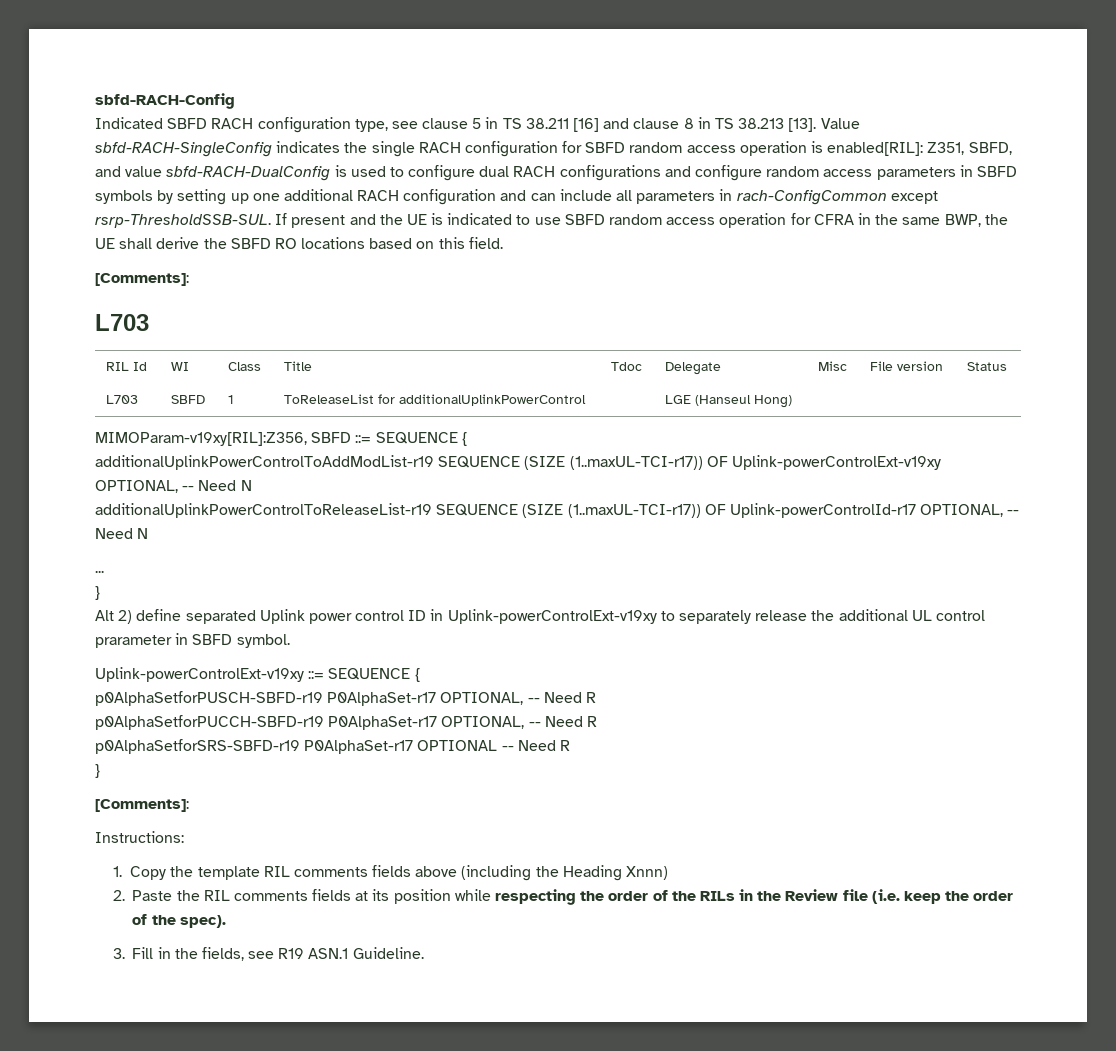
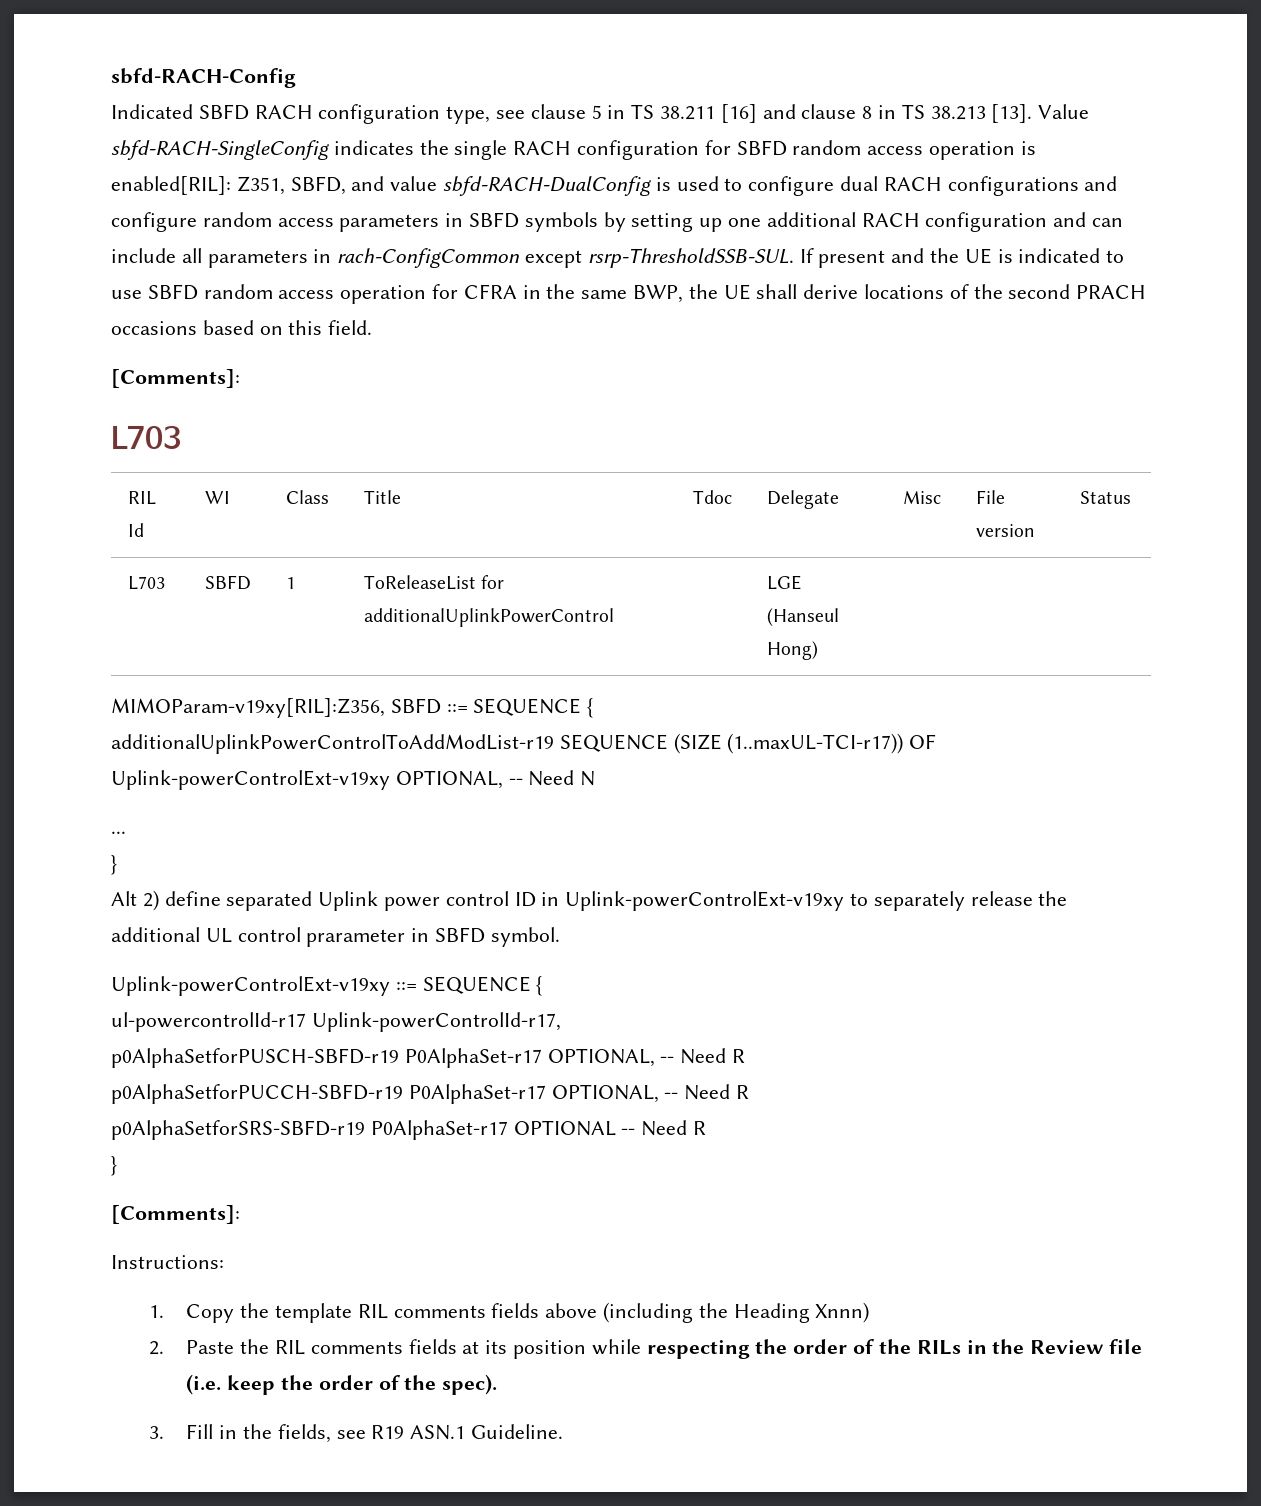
[203,237,366,249] the SBFD RO locations -> [864,284,1147,299] [111,321,197,335] locations of the second PRACH occasions
[95,503,1020,518] [95,528,149,539] // additionalUplinkPowerControlToReleaseList-r19 SEQUENCE (SIZE (1..maxUL-TCI-r17)) OF Uplink-powerControlId-r17 OPTIONAL, -- Need N -> (596, 778) none
(420, 675) none -> [111,1012,561,1032] // ul-powercontrolId-r17 Uplink-powerControlId-r17,

